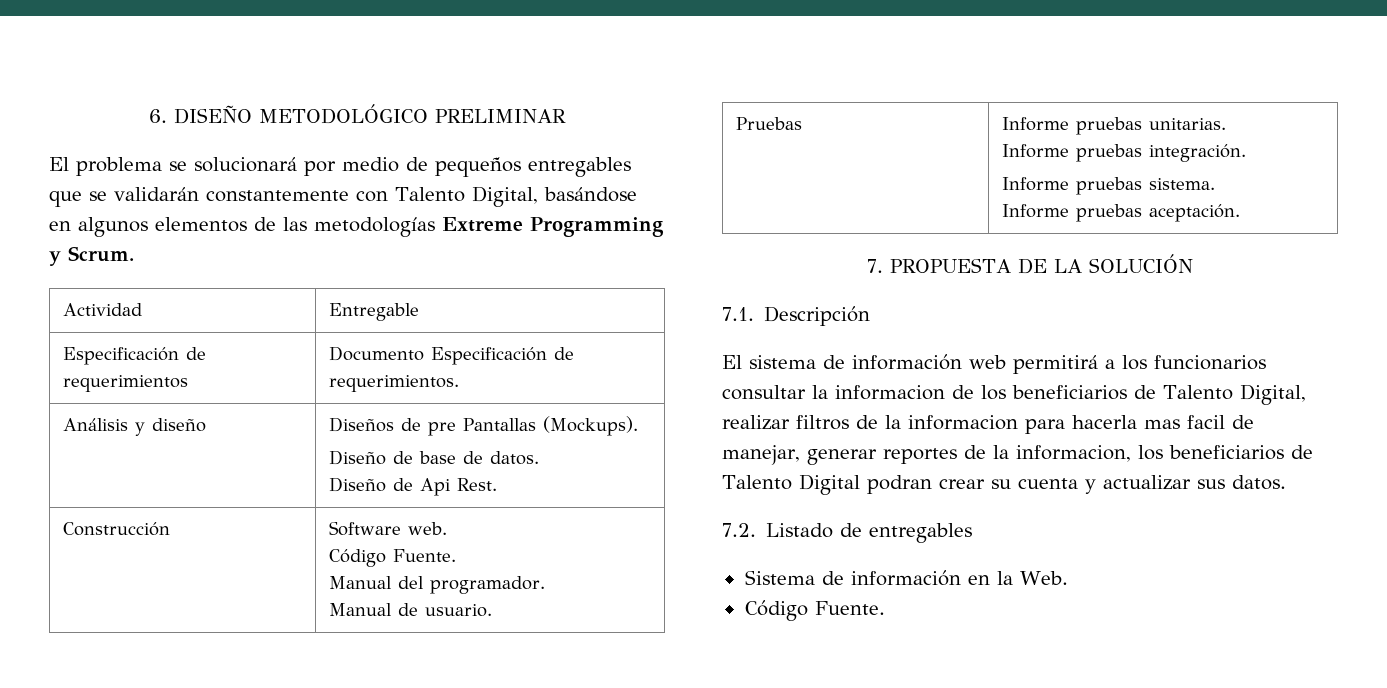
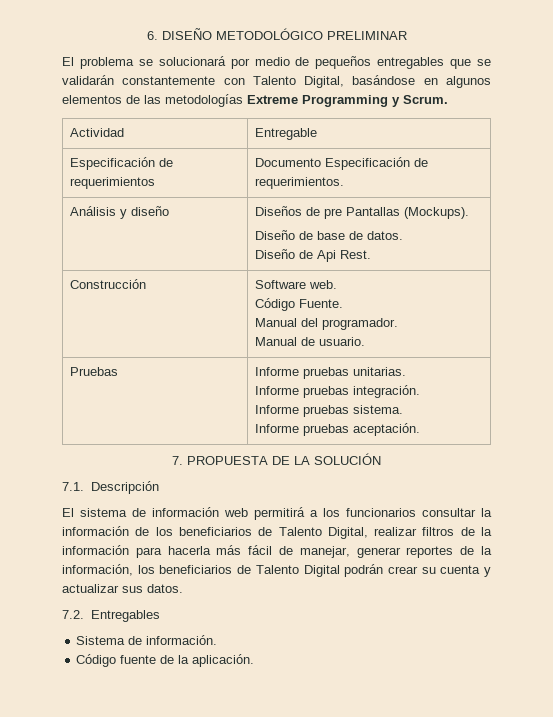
[835,385,945,400] informacion -> [62,526,129,536] información
[908,415,1018,430] informacion -> [62,545,129,555] información
[1144,415,1225,429] mas facil -> [216,545,273,555] más fácil
[1015,445,1131,462] informacion, -> [62,564,133,576] información,
[866,475,932,494] podran -> [344,564,384,577] podrán
[766,523,973,543] Listado de entregables -> [90,610,160,622] Entregables
[850,570,1068,586] [744,600,885,621] información en la Web. // Código Fuente. -> [146,635,218,645] [76,654,255,667] información. // Código fuente de la aplicación.

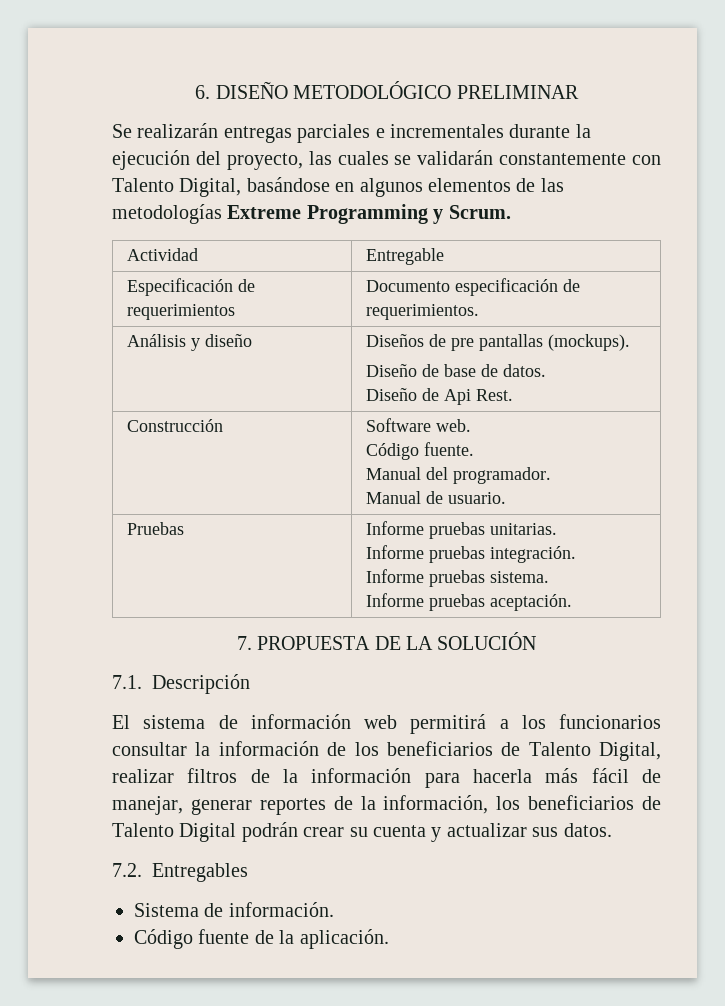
[62,56,472,69] El problema se solucionará por medio de pequeños entregables que -> [112,123,591,143] [112,150,389,170] Se realizarán entregas parciales e incrementales durante la ejecución del proyecto, las cuales
[325,157,411,170] Especificación -> [454,278,558,296] especificación
[346,207,470,219] Pantallas (Mockups). -> [478,334,630,351] pantallas (mockups).
[299,299,344,308] Fuente. -> [423,442,474,456] fuente.

